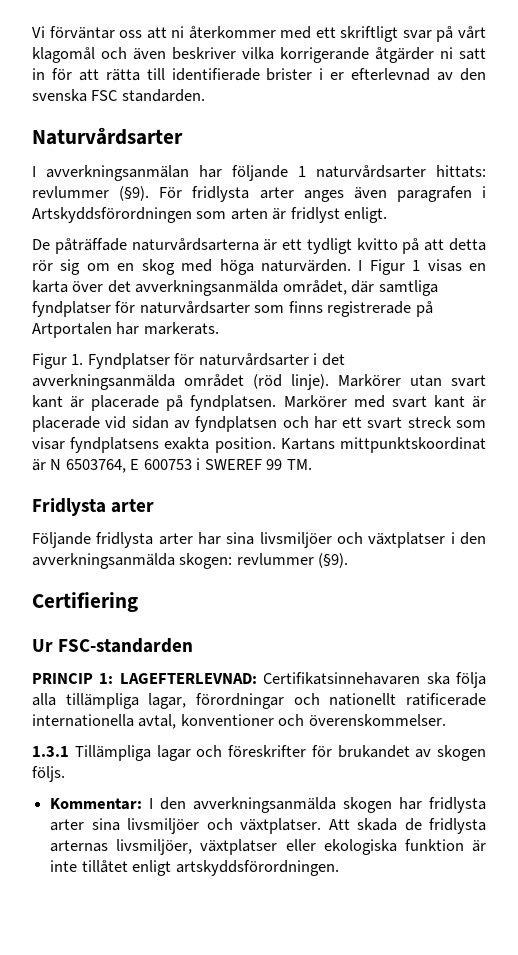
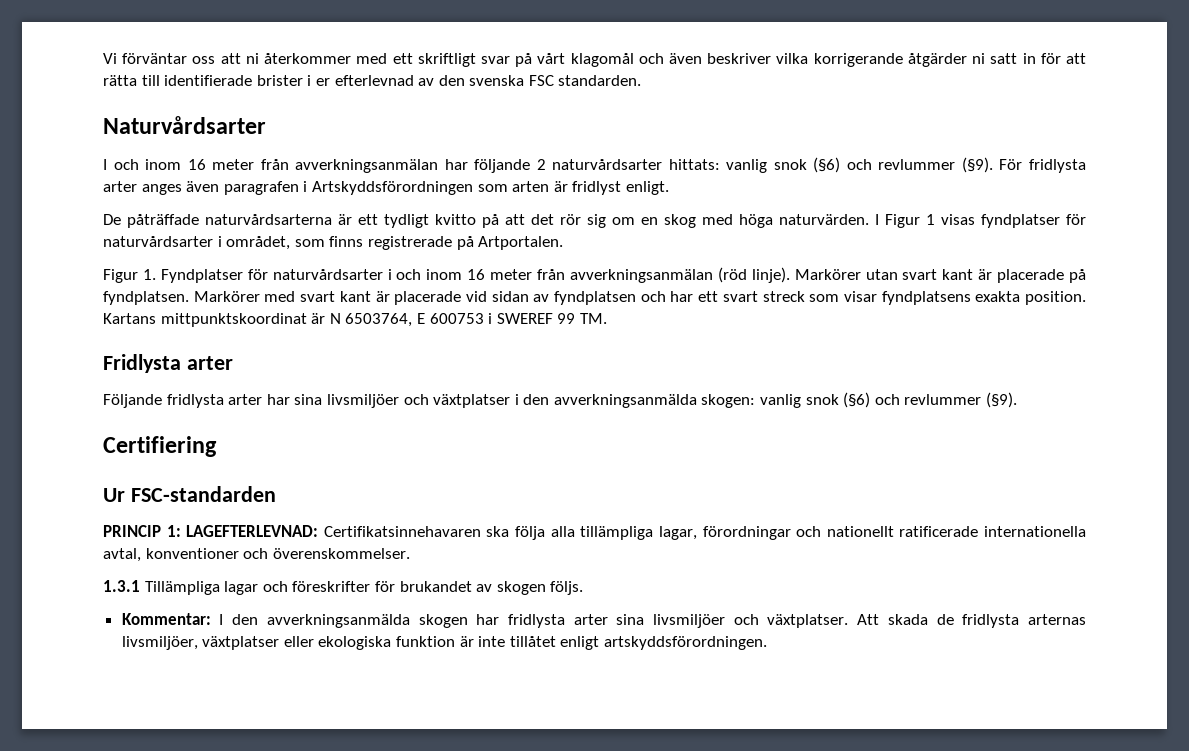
(36, 171) none -> [113,159,289,170] och inom 16 meter från
[298,166,306,177] 1 -> [536,159,546,170] 2
(486, 171) none -> [726,157,872,173] vanlig snok (§6) och
[448,238,486,251] detta -> [531,214,554,225] det
[469,263,487,271] [32,280,438,296] en karta över det avverkningsanmälda området, där samtliga -> (975, 219) none
(250, 307) none -> [217,236,291,250] i området,
[32,322,219,338] Artportalen har markerats. -> [478,236,564,250] Artportalen.
[321,353,345,366] [32,374,244,390] det avverkningsanmälda området -> [396,269,713,283] och inom 16 meter från avverkningsanmälan
(233, 561) none -> [760,392,900,408] vanlig snok (§6) och

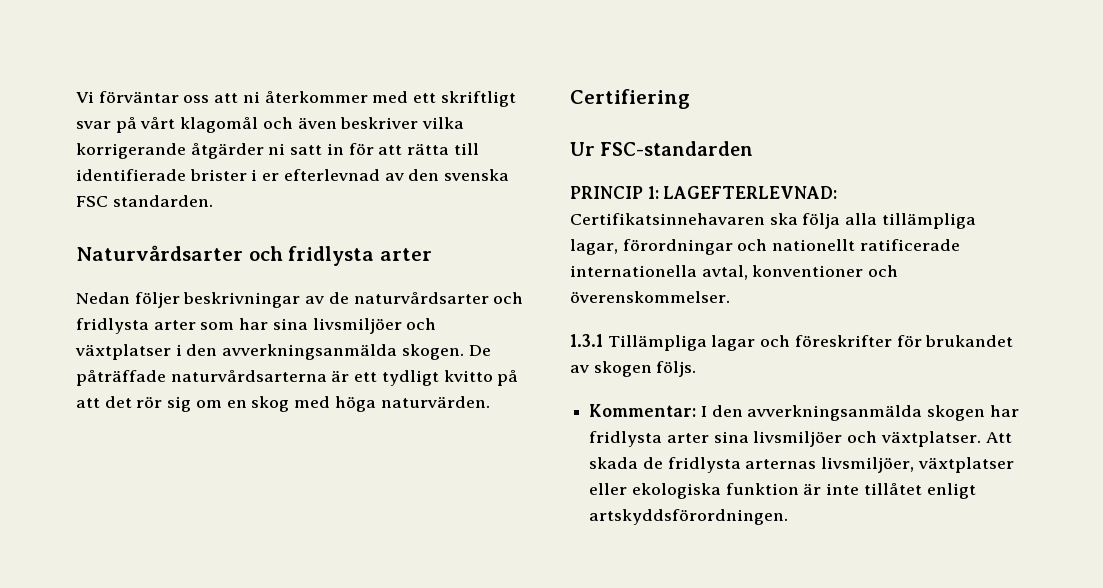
[103,157,1086,173] [103,181,669,195] // I och inom 16 meter från avverkningsanmälan har följande 2 naturvårdsarter hittats: vanlig snok (§6) och revlummer (§9). För fridlysta arter anges även paragrafen i Artskyddsförordningen som arten är fridlyst enligt. // -> [248,246,432,266] [76,292,524,308] [76,318,437,334] [75,344,464,360] och fridlysta arter // Nedan följer beskrivningar av de naturvårdsarter och fridlysta arter som har sina livsmiljöer och växtplatser i den avverkningsanmälda skogen.
[875,214,1086,228] [103,236,564,250] [103,267,1086,283] [103,291,1087,305] [103,313,607,327] [103,354,233,373] [103,392,1018,408] I Figur 1 visas fyndplatser för naturvårdsarter i området, som finns registrerade på Artportalen. // Figur 1. Fyndplatser för naturvårdsarter i och inom 16 meter från avverkningsanmälan (röd linje). Markörer utan svart kant är placerade på fyndplatsen. Markörer med svart kant är placerade vid sidan av fyndplatsen och har ett svart streck som visar fyndplatsens exakta position. Kartans mittpunktskoordinat är N 6503764, E 600753 i SWEREF 99 TM. // Fridlysta arter // Följande fridlysta arter har sina livsmiljöer och växtplatser i den avverkningsanmälda skogen: vanlig snok (§6) och revlummer (§9). -> (490, 402) none

